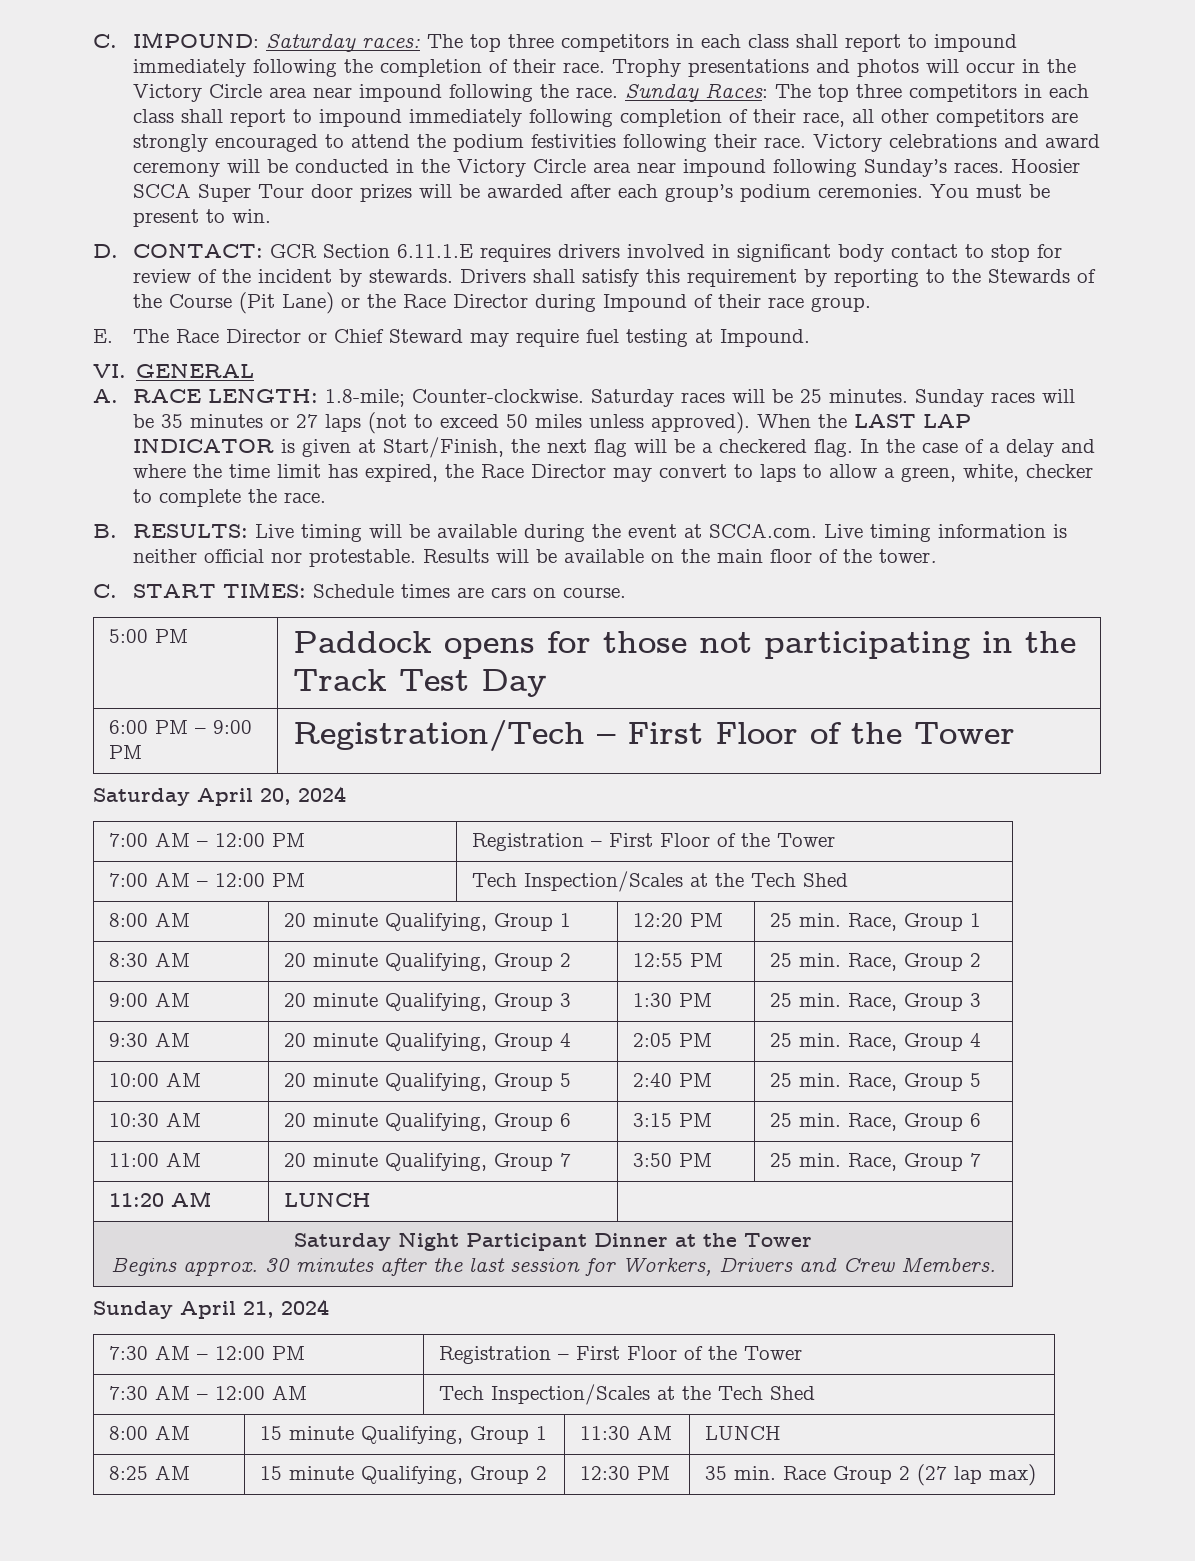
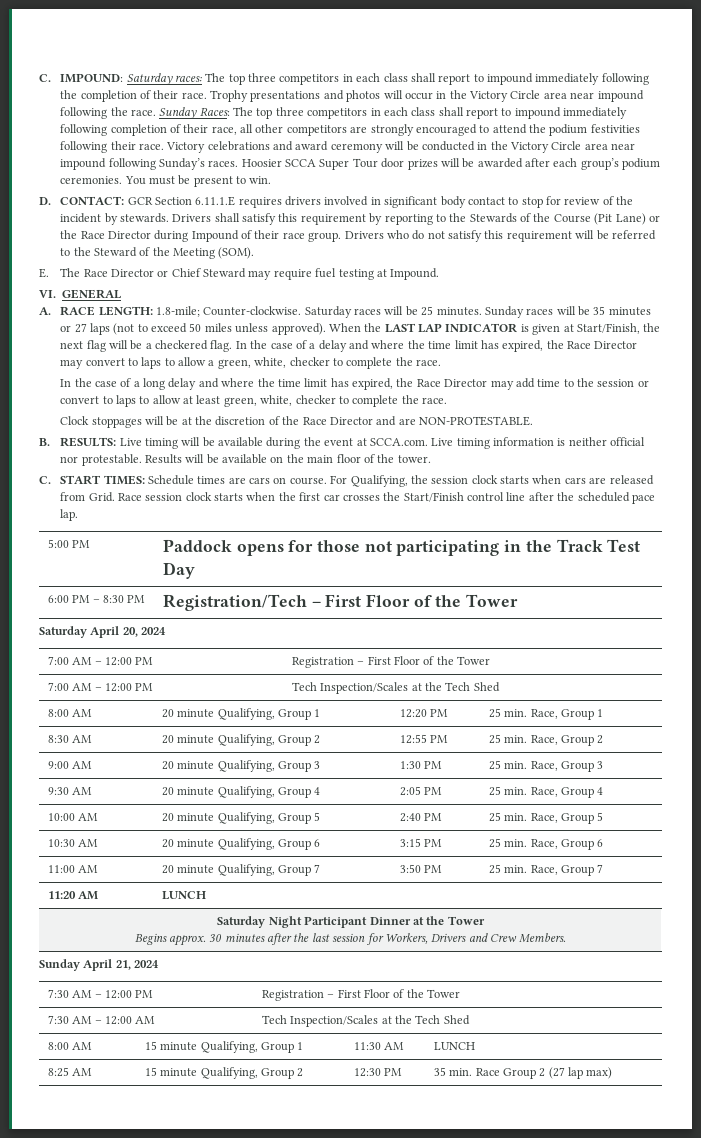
(872, 304) none -> [344,230,656,242] [60,247,255,259] Drivers who do not satisfy this requirement will be referred to the Steward of the Meeting (SOM).
(327, 497) none -> [60,378,649,390] [60,395,448,407] [60,416,534,428] // In the case of a long delay and where the time limit has expired, the Race Director may add time to the session or convert to laps to allow at least green, white, checker to complete the race. // Clock stoppages will be at the discretion of the Race Director and are NON-PROTESTABLE.
(627, 592) none -> [330,475,654,487] [60,492,655,504] [60,509,79,521] For Qualifying, the session clock starts when cars are released from Grid. Race session clock starts when the first car crosses the Start/Finish control line after the scheduled pace lap.
[212,720,252,734] 9:00 -> [102,595,124,603] 8:30

